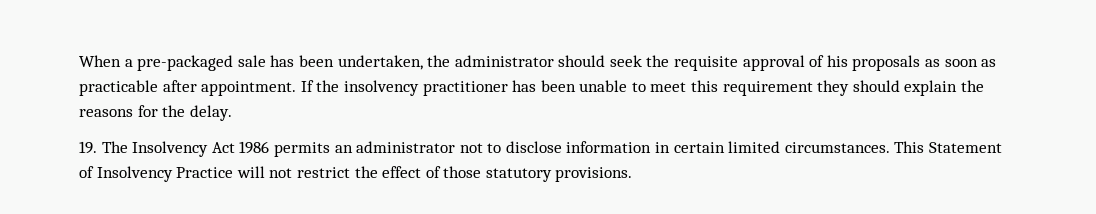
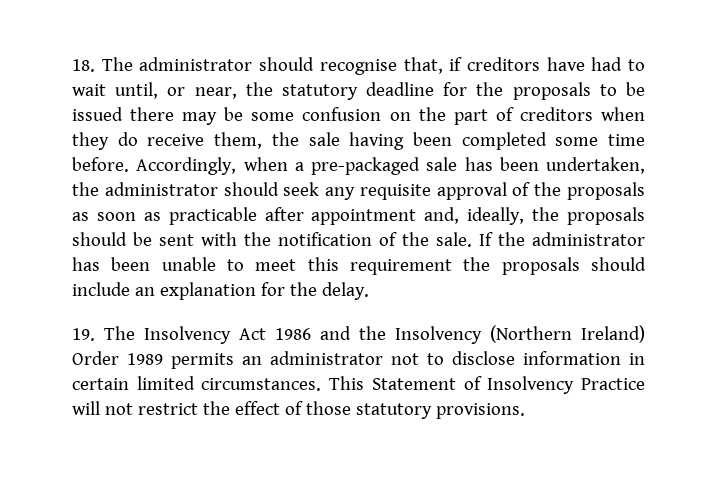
[79,55,121,67] When -> [72,57,645,75] [72,82,645,100] [72,107,645,125] [72,132,645,150] [72,157,288,175] 18. The administrator should recognise that, if creditors have had to wait until, or near, the statutory deadline for the proposals to be issued there may be some confusion on the part of creditors when they do receive them, the sale having been completed some time before. Accordingly, when
[646,55,670,67] the -> [325,187,356,200] any
[826,55,848,67] his -> [534,182,562,196] the
[201,80,508,96] appointment. If the insolvency practitioner -> [311,207,645,225] [72,232,645,247] appointment and, ideally, the proposals should be sent with the notification of the sale. If the administrator
[817,80,985,96] [79,109,133,117] they should explain the reasons -> [463,257,646,275] [72,282,256,300] the proposals should include an explanation
(270, 147) none -> [320,325,645,344] [72,351,163,365] and the Insolvency (Northern Ireland) Order 1989

